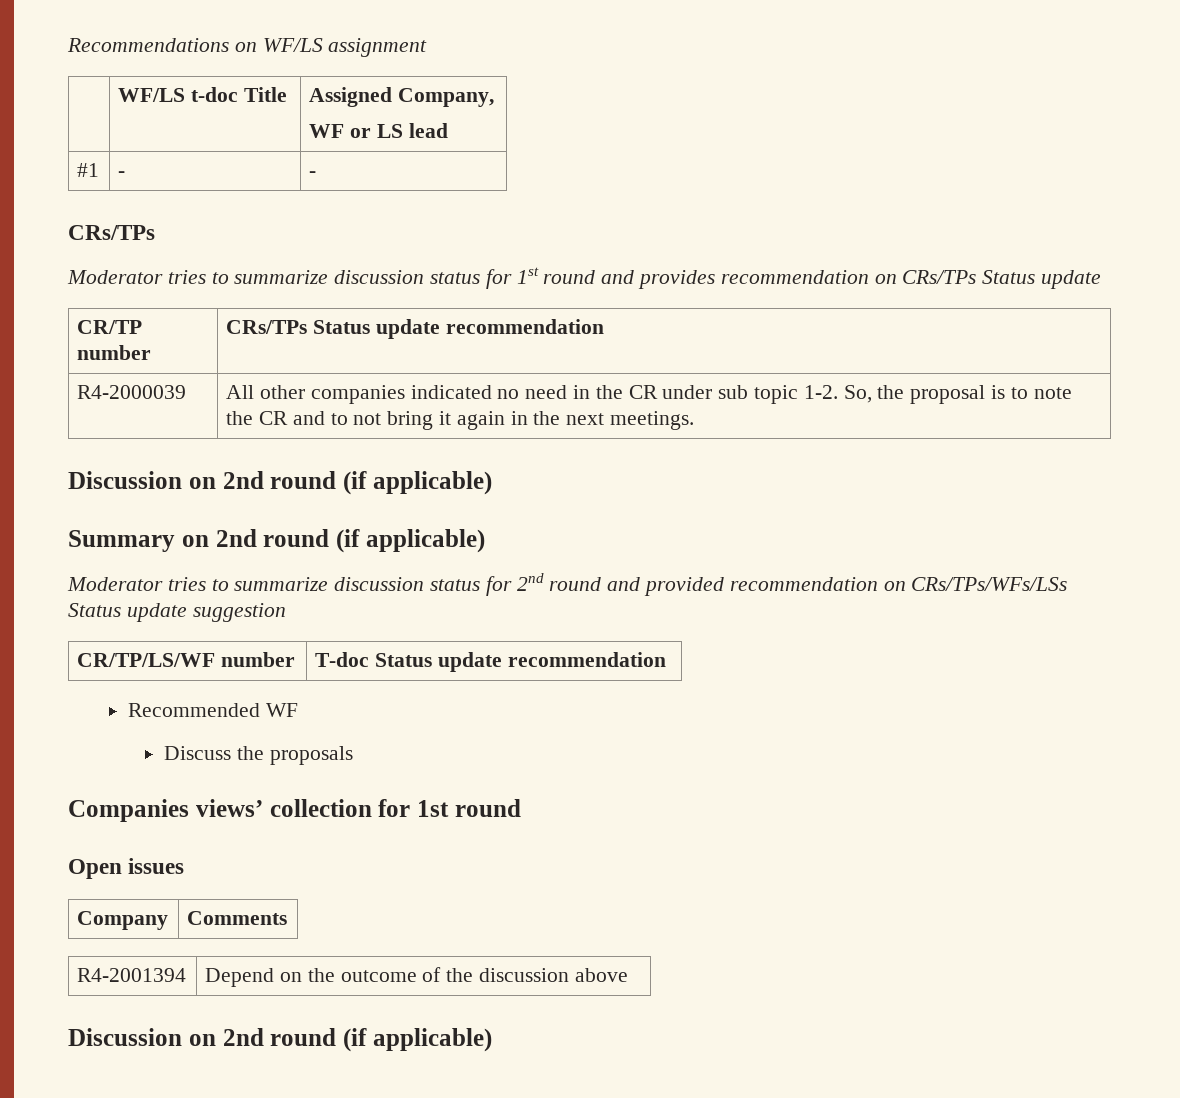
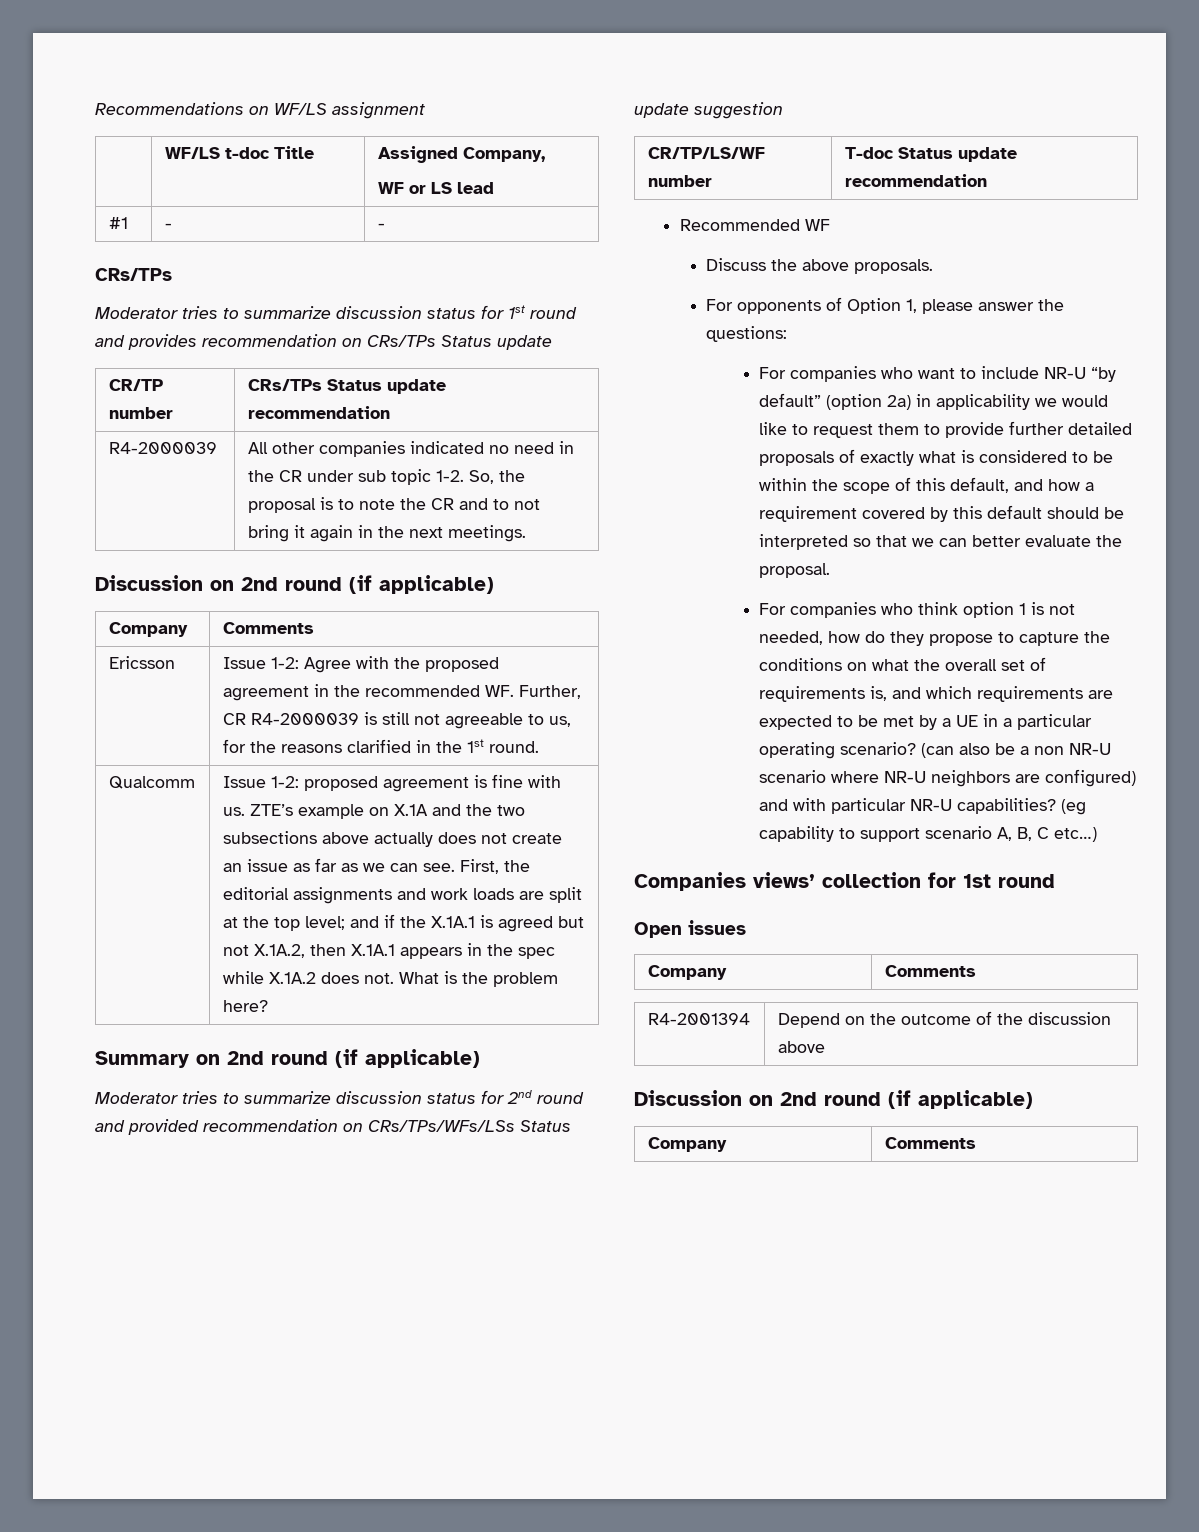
(492, 483) none -> [108,622,188,637] [222,622,314,634] [108,656,175,669] [222,656,499,673] [222,684,581,701] [222,712,571,729] [222,739,539,753] [108,776,195,789] [222,774,561,792] [222,804,525,819] [222,831,562,847] [222,858,530,874] [222,887,582,904] [222,914,584,932] [222,943,555,959] [222,971,558,987] [222,1000,268,1012] // Company | Comments // Ericsson | Issue 1-2: Agree with the proposed agreement in the recommended WF. Further, CR R4-2000039 is still not agreeable to us, for the reasons clarified in the 1st round. // Qualcomm | Issue 1-2: proposed agreement is fine with us. ZTE’s example on X.1A and the two subsections above actually does not create an issue as far as we can see. First, the editorial assignments and work loads are split at the top level; and if the X.1A.1 is agreed but not X.1A.2, then X.1A.1 appears in the spec while X.1A.2 does not. What is the problem here?
[269,746,353,765] proposals -> [802,259,934,274] [706,297,1065,314] [706,326,788,342] [759,366,1117,382] [759,393,1109,410] [759,421,1133,438] [759,449,1114,466] [759,477,1095,494] [759,505,1125,522] [759,534,1123,550] [759,563,831,578] [759,602,1076,618] [759,631,1111,646] [759,657,1047,671] [759,686,1114,702] [759,714,1093,730] [759,742,1112,759] [759,769,1137,787] [759,798,1087,815] [759,826,1098,842] above proposals. // For opponents of Option 1, please answer the questions: // For companies who want to include NR-U “by default” (option 2a) in applicability we would like to request them to provide further detailed proposals of exactly what is considered to be within the scope of this default, and how a requirement covered by this default should be interpreted so that we can better evaluate the proposal. // For companies who think option 1 is not needed, how do they propose to capture the conditions on what the overall set of requirements is, and which requirements are expected to be met by a UE in a particular operating scenario? (can also be a non NR-U scenario where NR-U neighbors are configured) and with particular NR-U capabilities? (eg capability to support scenario A, B, C etc…)
(492, 1040) none -> [647,1137,727,1152] [884,1137,976,1149] // Company | Comments

